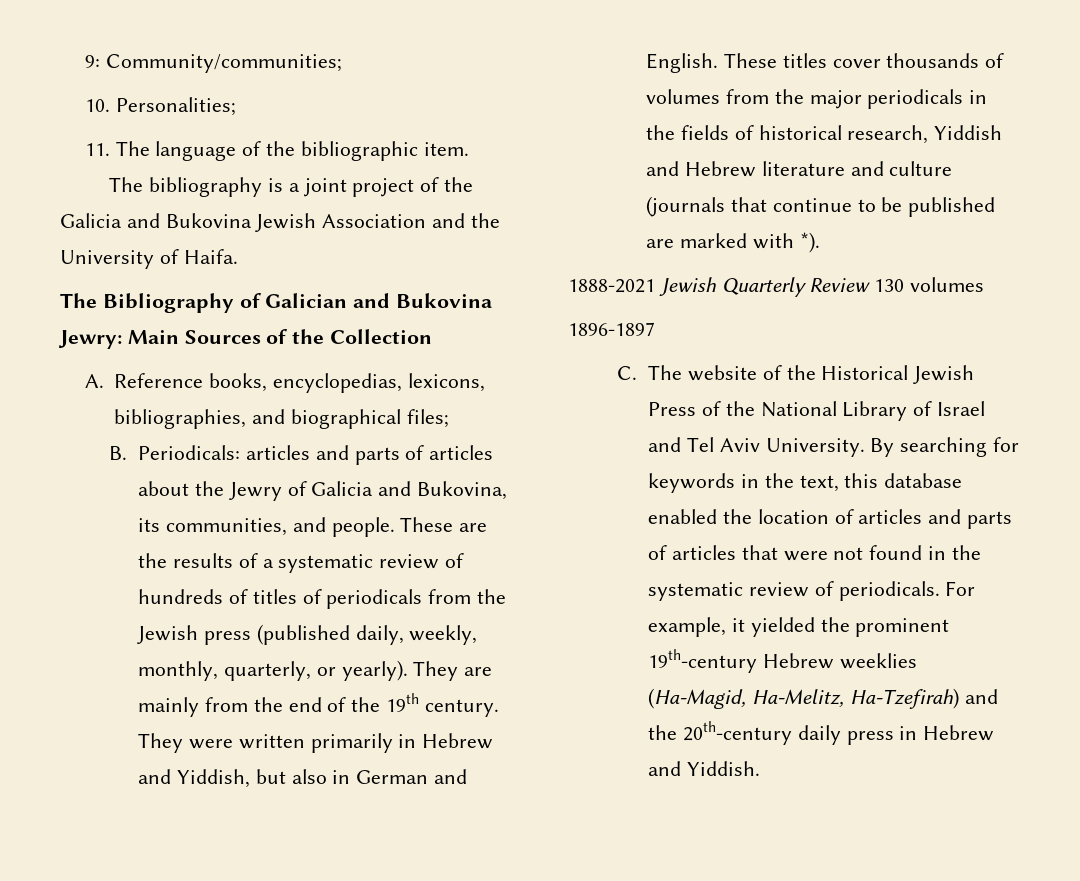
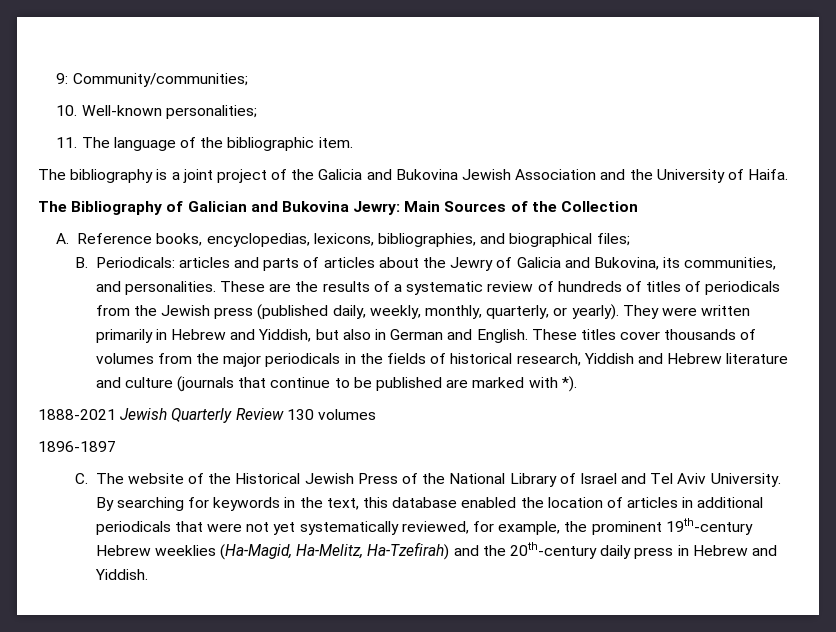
[115,97,236,116] Personalities; -> [81,105,257,119] Well-known personalities;
[331,517,395,537] people. -> [124,281,216,295] personalities.
[464,667,493,676] [138,693,499,717] [138,733,184,753] are mainly from the end of the 19th century. They -> (659, 312) none
[928,509,1013,529] [648,545,981,561] [648,581,976,601] [648,617,815,637] and parts of articles that were not found in the systematic review of periodicals. For example, it yielded -> [682,497,764,508] [95,521,561,535] in additional periodicals that were not yet systematically reviewed, for example,

